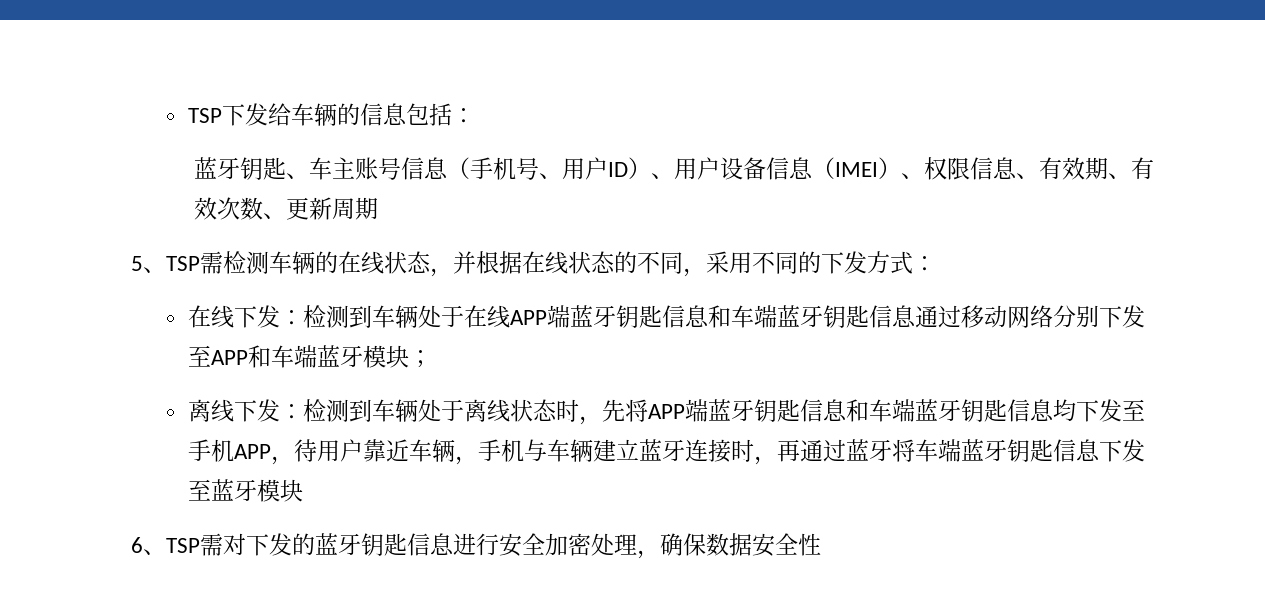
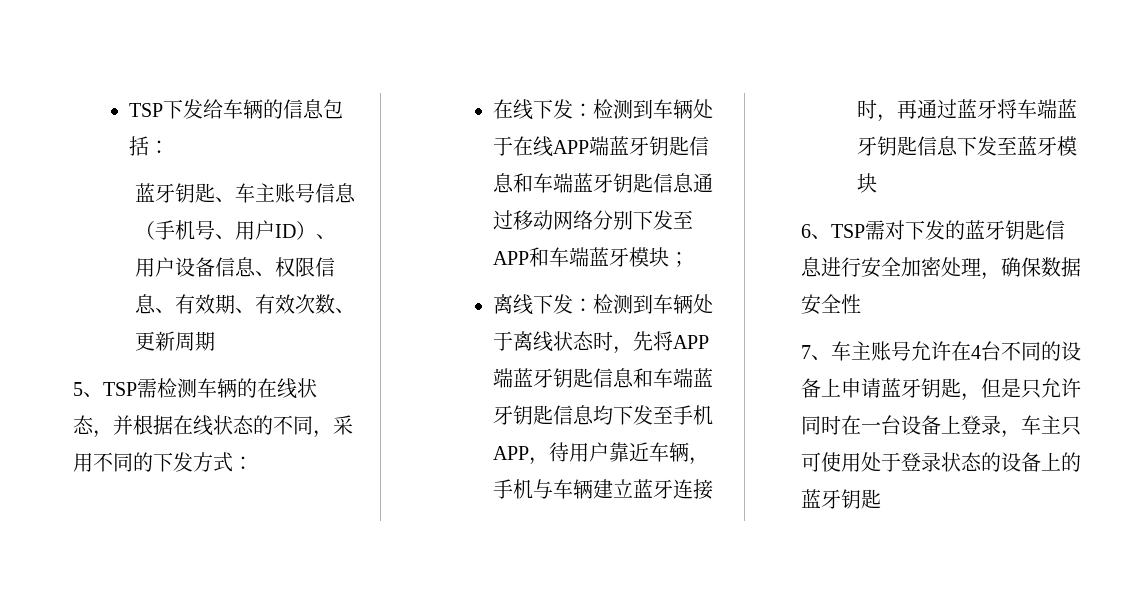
[812,157,902,179] （IMEI） -> (256, 267) none
(822, 544) none -> [801,341,1082,361] [801,378,1082,401] [801,415,1082,438] [801,452,1082,472] [801,489,882,509] // 7、车主账号允许在4台不同的设备上申请蓝牙钥匙，但是只允许同时在一台设备上登录，车主只可使用处于登录状态的设备上的蓝牙钥匙

